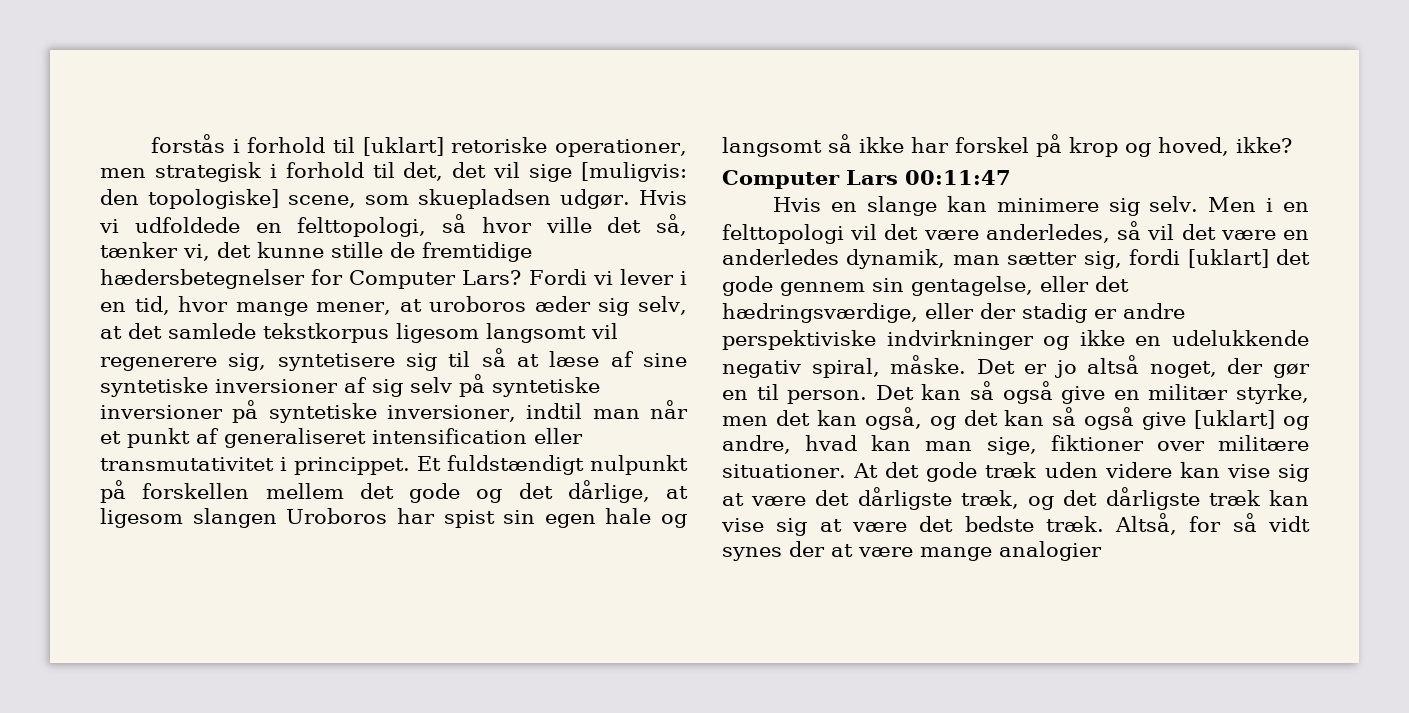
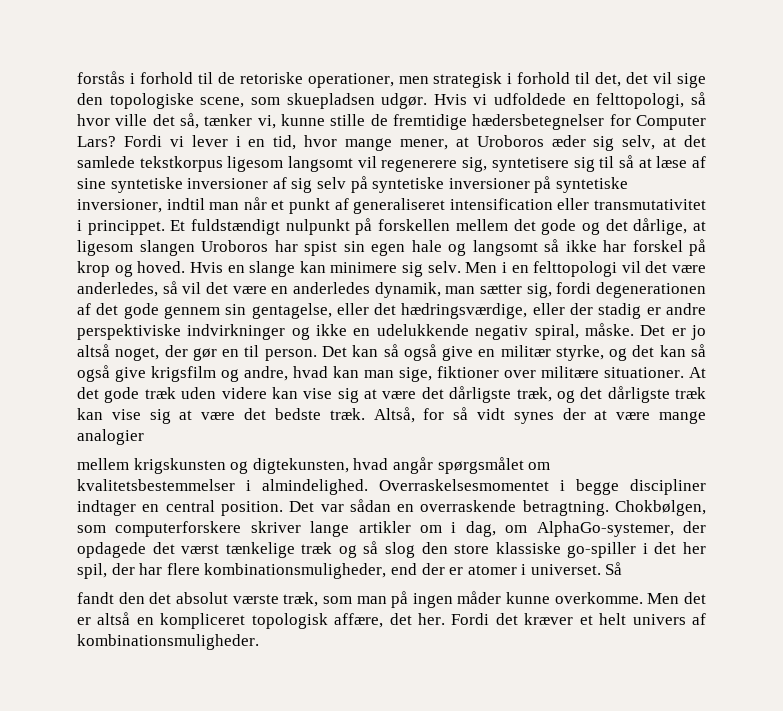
[362,137,444,156] [uklart] -> [217,72,235,84] de
[581,162,688,182] [100,189,280,209] [muligvis: den topologiske] -> [77,93,194,109] den topologiske
[217,242,251,258] det -> (276, 122) none
[429,296,527,312] uroboros -> [476,135,544,147] Uroboros
[1158,137,1292,156] [722,170,1011,189] hoved, ikke? // Computer Lars 00:11:47 // -> [137,261,186,273] hoved.
[1187,249,1269,268] [uklart] -> [596,282,706,298] [77,303,91,315] degenerationen af
[722,407,922,430] men det kan også, -> (604, 353) none
[1194,410,1276,429] [uklart] -> [151,366,216,382] krigsfilm
(1102, 551) none -> [77,457,551,474] [77,479,706,495] [77,499,706,516] [77,521,706,537] [77,541,706,558] [77,562,623,579] [77,591,706,608] [77,612,707,629] [77,634,259,650] // mellem krigskunsten og digtekunsten, hvad angår spørgsmålet om kvalitetsbestemmelser i almindelighed. Overraskelsesmomentet i begge discipliner indtager en central position. Det var sådan en overraskende betragtning. Chokbølgen, som computerforskere skriver lange artikler om i dag, om AlphaGo-systemer, der opdagede det værst tænkelige træk og så slog den store klassiske go-spiller i det her spil, der har flere kombinationsmuligheder, end der er atomer i universet. Så // fandt den det absolut værste træk, som man på ingen måder kunne overkomme. Men det er altså en kompliceret topologisk affære, det her. Fordi det kræver et helt univers af kombinationsmuligheder.

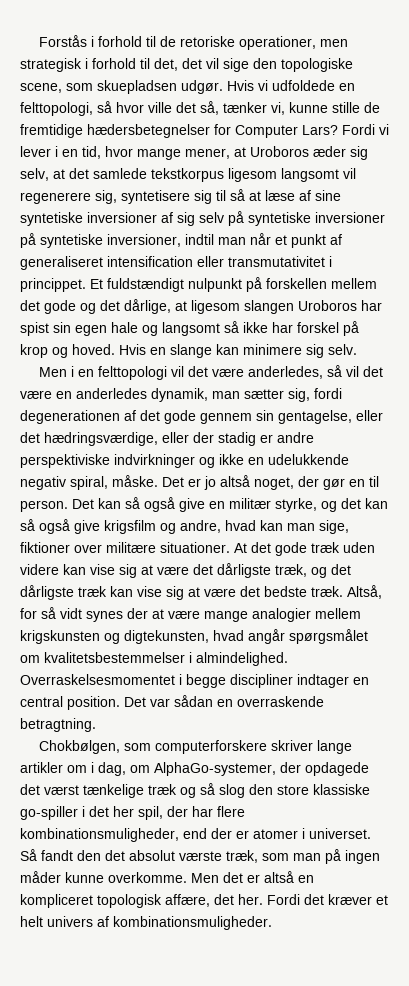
[77,71,125,84] forstås -> [39,35,88,47] Forstås
(461, 267) none -> (357, 349) //
(144, 437) // -> (311, 615) none
(609, 508) none -> (96, 725) //
(623, 568) // -> (37, 855) none

